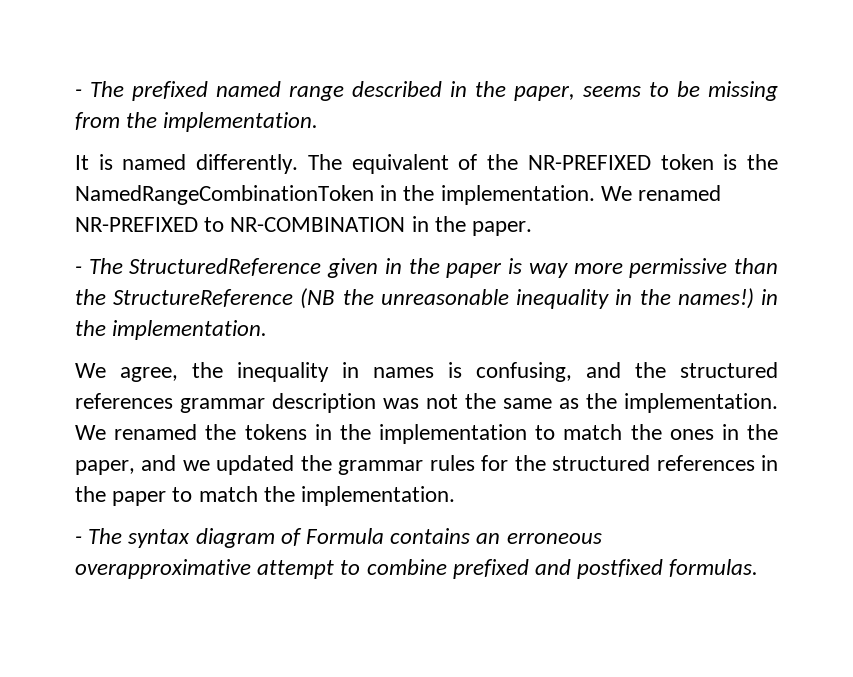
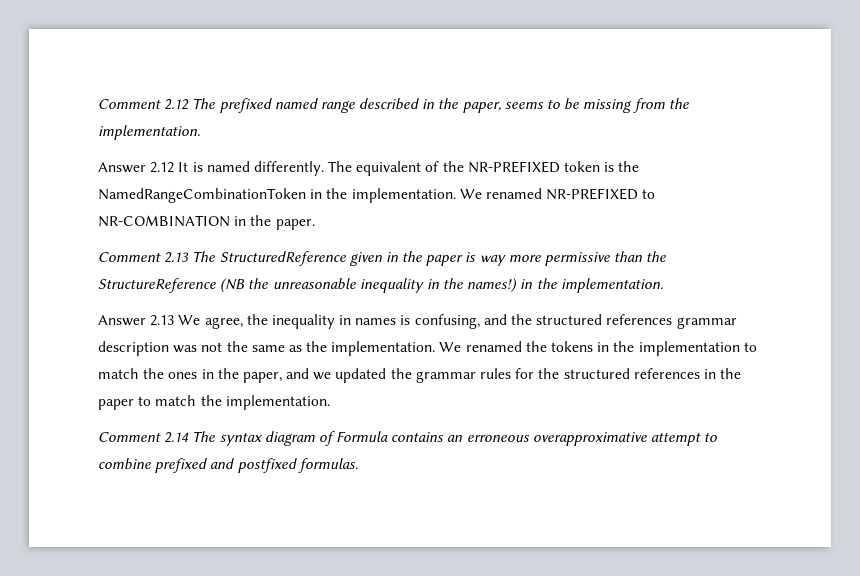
[75,89,82,97] - -> [98,99,190,110] Comment 2.12
(319, 122) none -> [98,162,175,173] Answer 2.12
[75,266,82,274] - -> [98,252,190,263] Comment 2.13
(268, 330) none -> [98,315,175,326] Answer 2.13
[75,536,82,544] - -> [98,432,190,443] Comment 2.14

